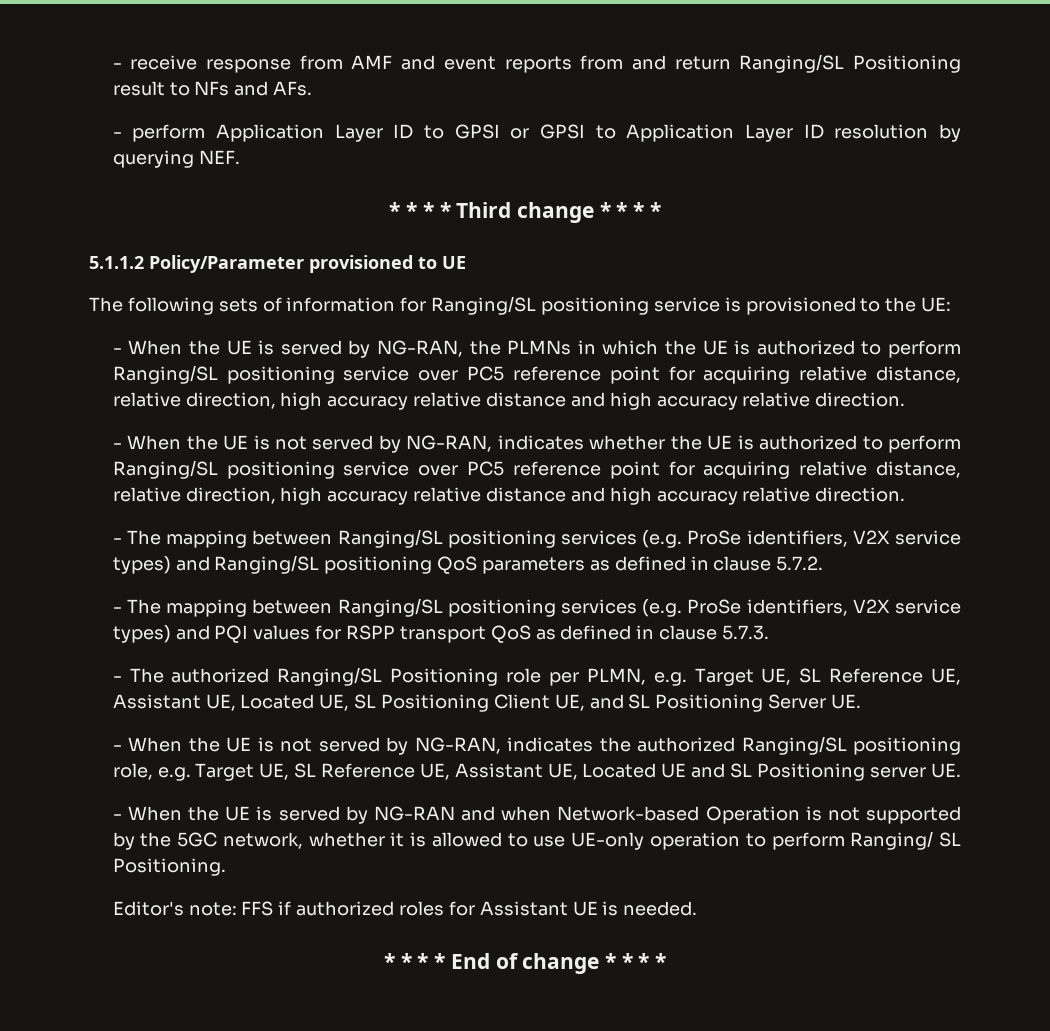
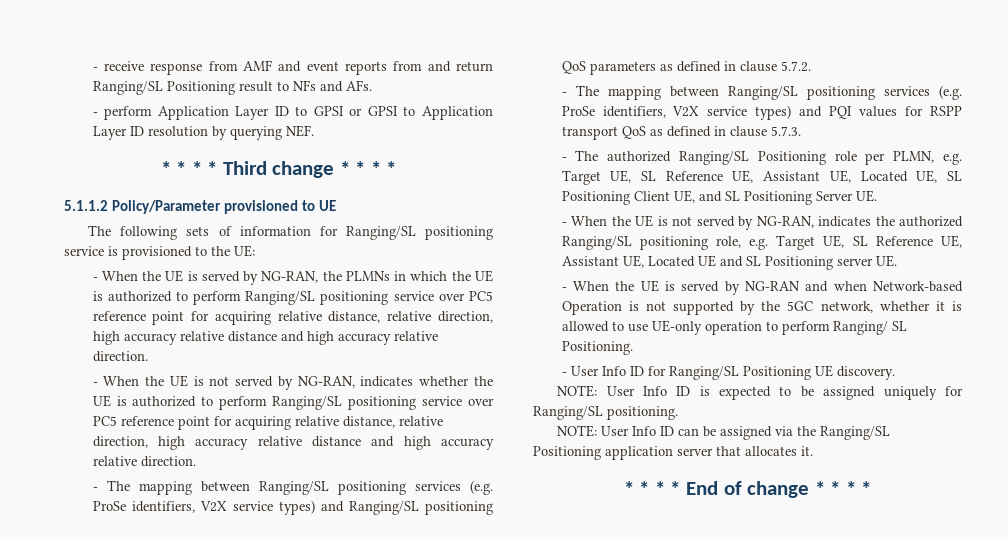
[112,901,698,916] Editor's note: FFS if authorized roles for Assistant UE is needed. -> [561,365,895,380] [557,385,963,400] [533,406,678,420] [557,425,891,440] [533,446,813,460] - User Info ID for Ranging/SL Positioning UE discovery. // NOTE: User Info ID is expected to be assigned uniquely for Ranging/SL positioning. // NOTE: User Info ID can be assigned via the Ranging/SL Positioning application server that allocates it.

